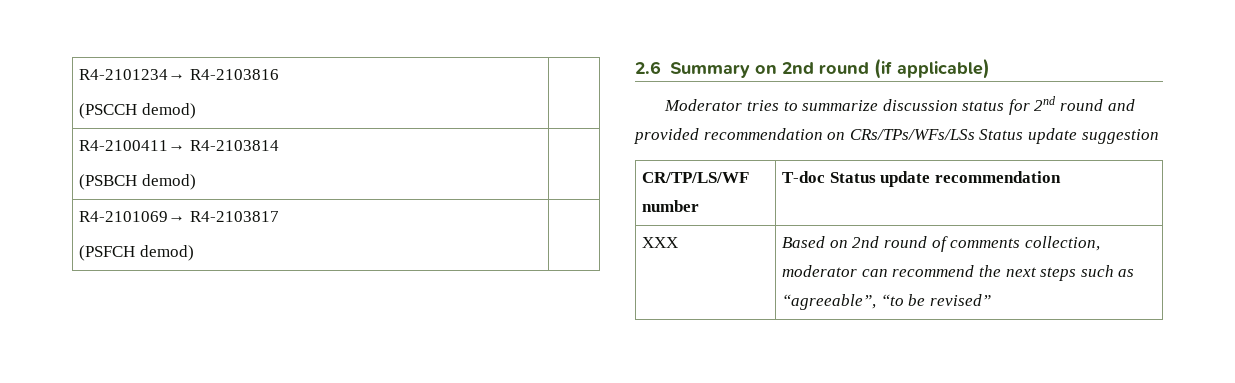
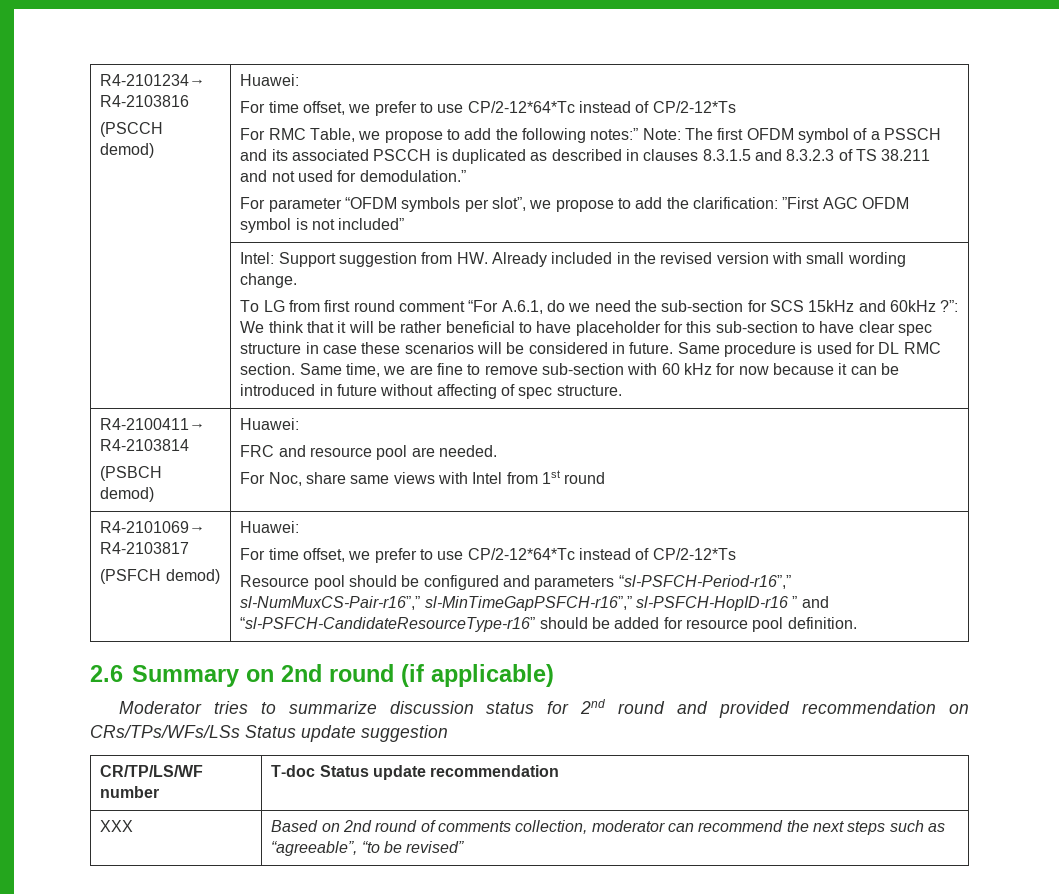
[79,140,279,151] [79,174,196,190] [79,211,279,222] [79,245,194,261] // R4-2100411→ R4-2103814 // (PSBCH demod) | // R4-2101069→ R4-2103817 // (PSFCH demod) | -> [240,74,300,86] [240,101,736,116] [240,128,941,143] [240,149,931,164] [240,170,466,182] [240,197,909,212] [240,218,405,233] [240,252,906,267] [240,273,298,288] [240,300,959,314] [240,321,932,336] [240,342,941,357] [240,363,899,377] [240,384,622,399] [100,418,206,430] [100,439,190,451] [100,466,163,481] [100,487,155,502] [240,418,300,430] [240,445,497,460] [240,470,606,486] [100,521,206,533] [100,542,190,554] [100,569,220,584] [240,521,300,533] [240,548,736,563] [240,575,791,590] [240,596,829,611] [240,617,857,632] Huawei: // For time offset, we prefer to use CP/2-12*64*Tc instead of CP/2-12*Ts // For RMC Table, we propose to add the following notes:” Note: The first OFDM symbol of a PSSCH and its associated PSCCH is duplicated as described in clauses 8.3.1.5 and 8.3.2.3 of TS 38.211 and not used for demodulation.” // For parameter “OFDM symbols per slot”, we propose to add the clarification: ”First AGC OFDM symbol is not included” // | Intel: Support suggestion from HW. Already included in the revised version with small wording change. // To LG from first round comment “For A.6.1, do we need the sub-section for SCS 15kHz and 60kHz ?”: We think that it will be rather beneficial to have placeholder for this sub-section to have clear spec structure in case these scenarios will be considered in future. Same procedure is used for DL RMC section. Same time, we are fine to remove sub-section with 60 kHz for now because it can be introduced in future without affecting of spec structure. // R4-2100411→ R4-2103814 // (PSBCH demod) | Huawei: // FRC and resource pool are needed. // For Noc, share same views with Intel from 1st round // R4-2101069→ R4-2103817 // (PSFCH demod) | Huawei: // For time offset, we prefer to use CP/2-12*64*Tc instead of CP/2-12*Ts // Resource pool should be configured and parameters “sl-PSFCH-Period-r16”,” sl-NumMuxCS-Pair-r16”,” sl-MinTimeGapPSFCH-r16”,” sl-PSFCH-HopID-r16 ” and “sl-PSFCH-CandidateResourceType-r16” should be added for resource pool definition.

